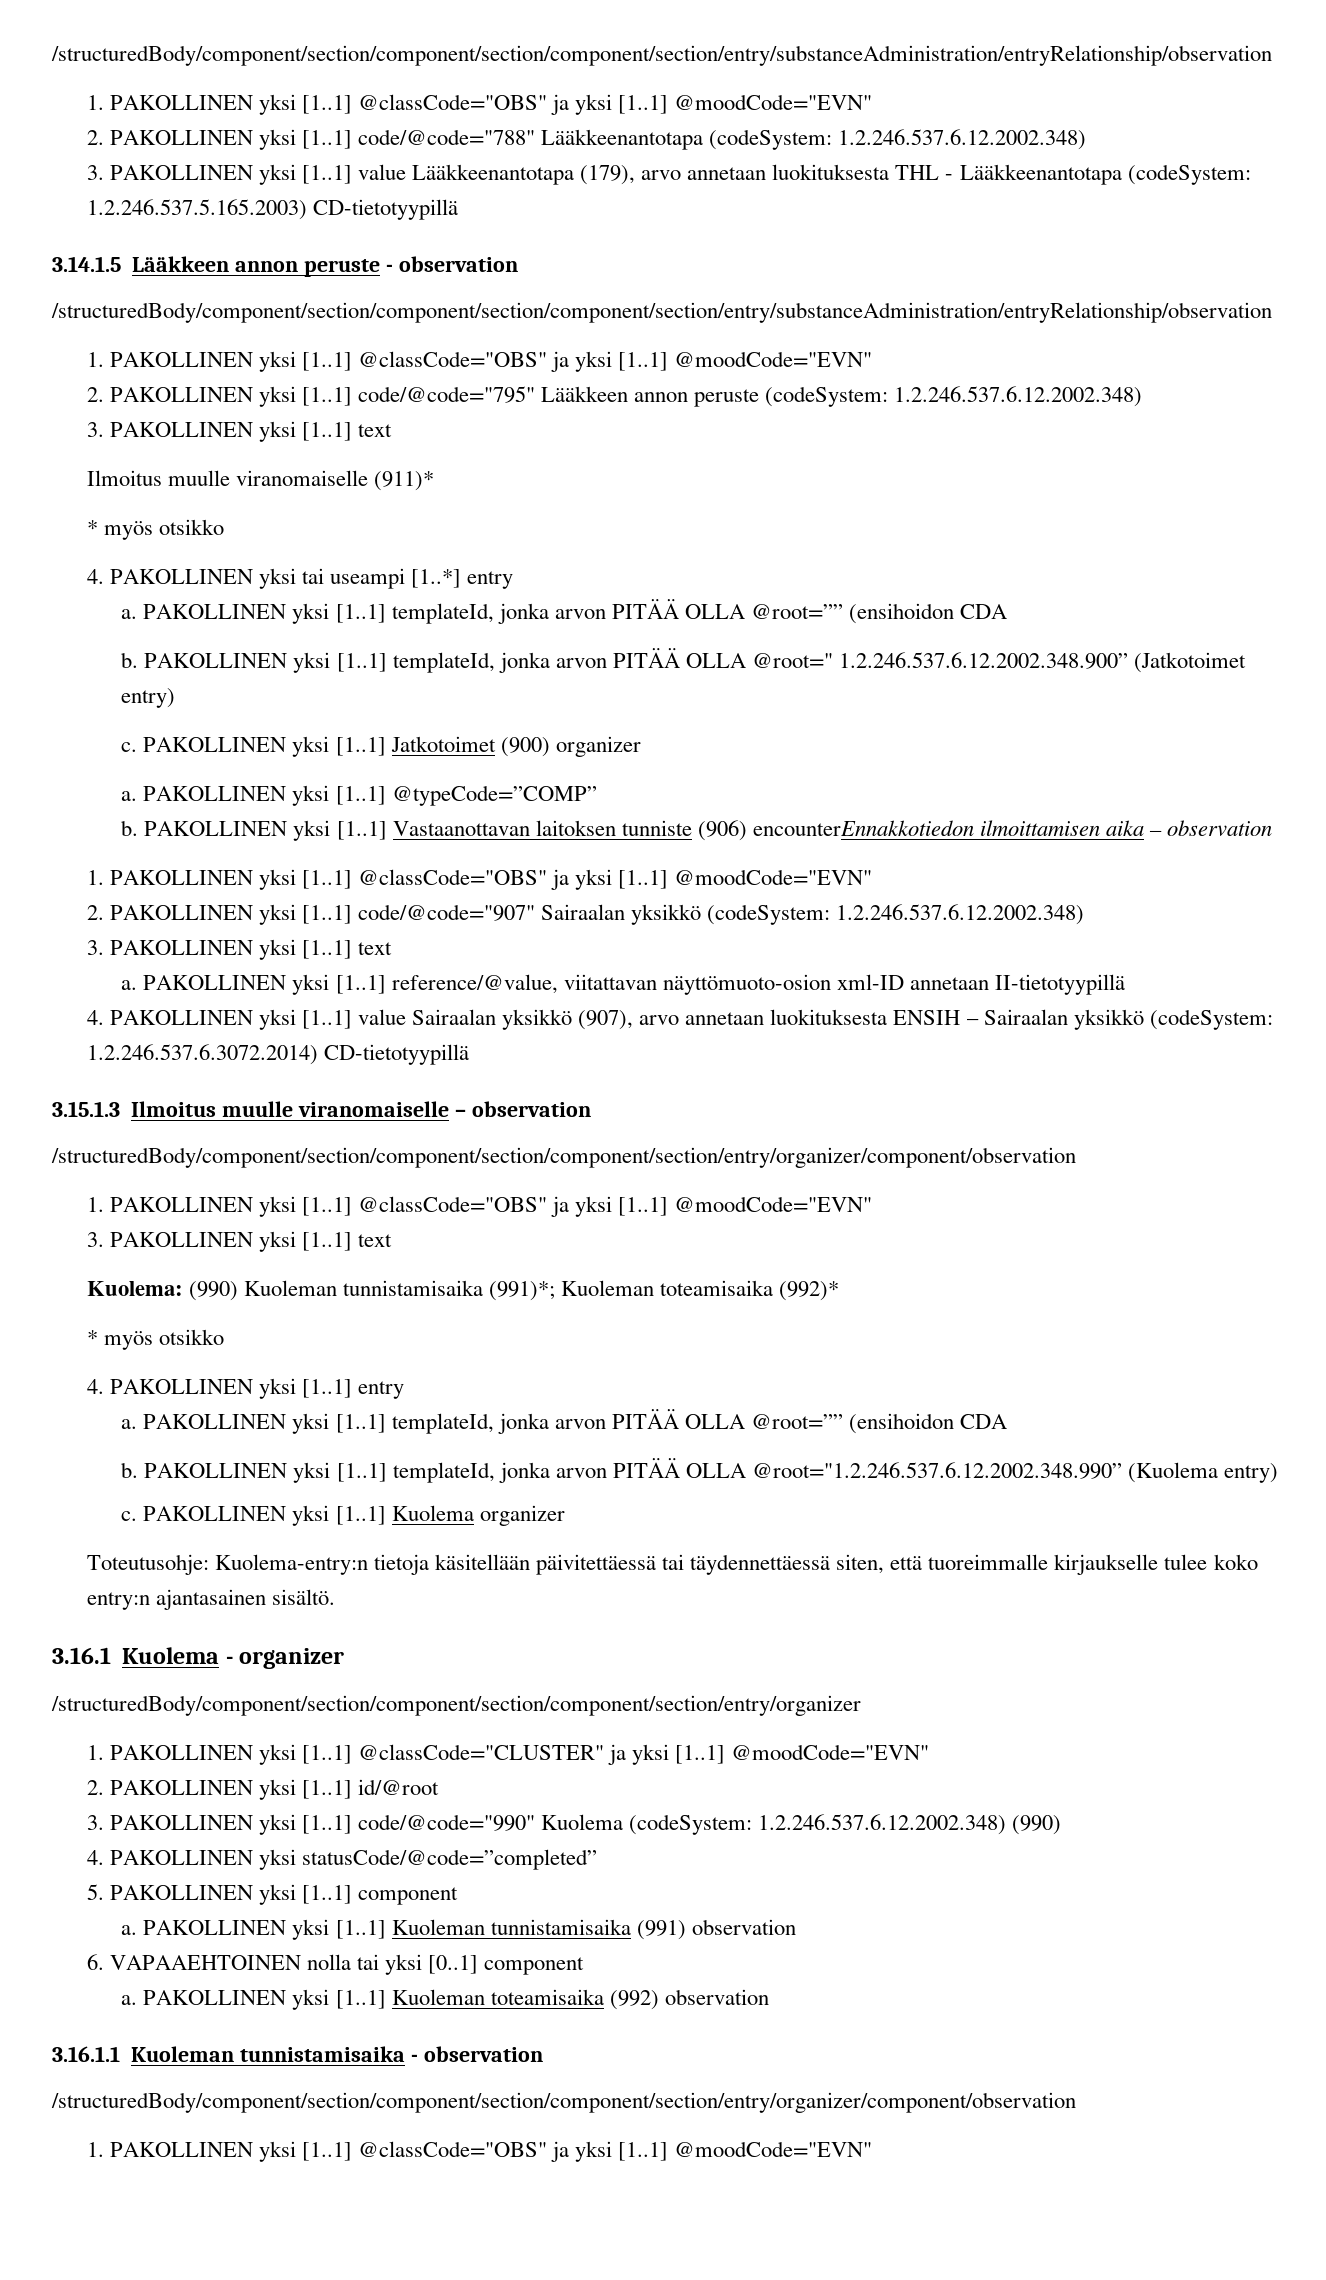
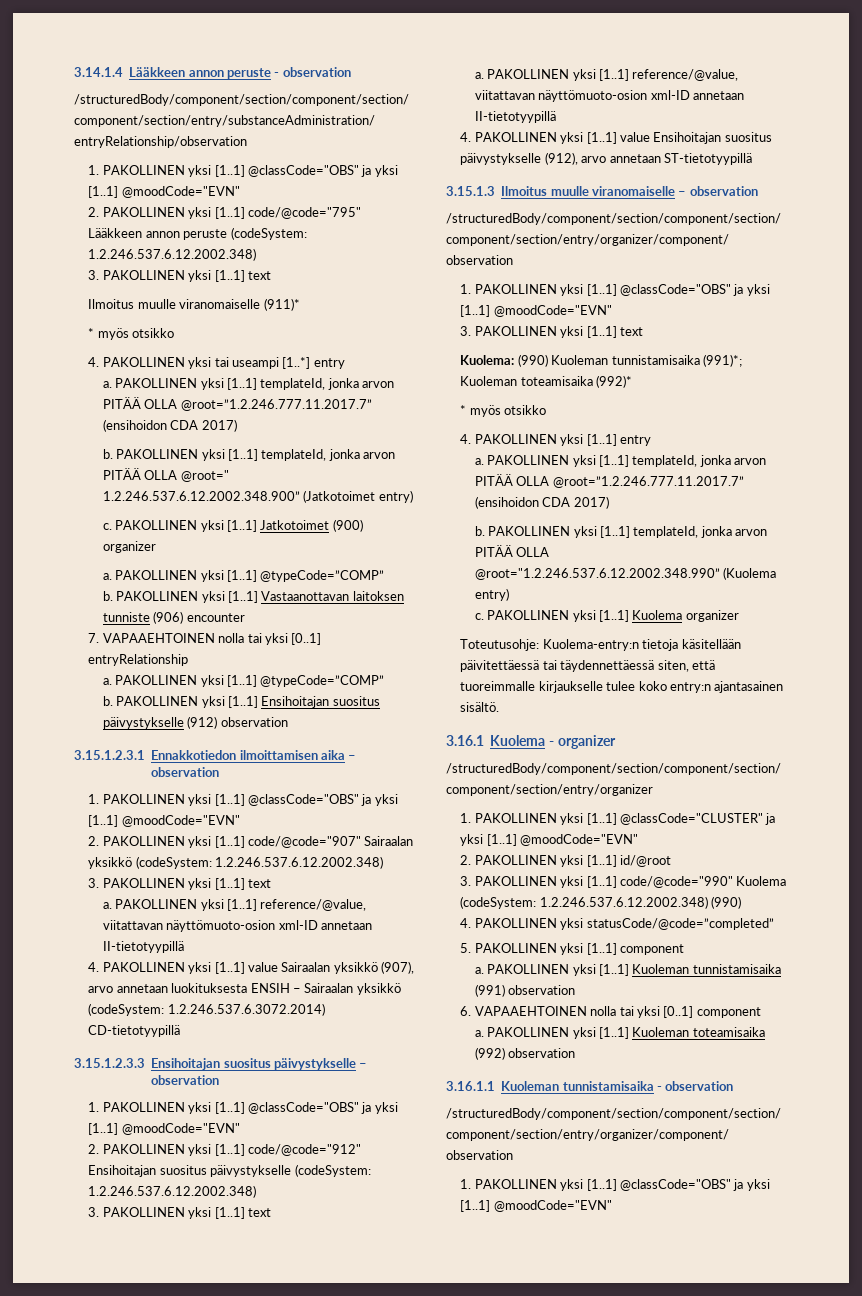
[51,45,1272,66] [86,94,873,115] [86,129,1087,150] [86,164,1251,185] [86,199,458,220] [52,256,121,272] /structuredBody/component/section/component/section/component/section/entry/substanceAdministration/entryRelationship/observation // 1. PAKOLLINEN yksi [1..1] @classCode="OBS" ja yksi [1..1] @moodCode="EVN" // 2. PAKOLLINEN yksi [1..1] code/@code="788" Lääkkeenantotapa (codeSystem: 1.2.246.537.6.12.2002.348) // 3. PAKOLLINEN yksi [1..1] value Lääkkeenantotapa (179), arvo annetaan luokituksesta THL - Lääkkeenantotapa (codeSystem: 1.2.246.537.5.165.2003) CD-tietotyypillä // 3.14.1.5 -> [74,67,123,77] 3.14.1.4
[751,603,1008,624] @root=”” (ensihoidon CDA -> [180,399,372,411] [102,419,237,432] @root=”1.2.246.777.11.2017.7” (ensihoidon CDA 2017)
[752,820,974,836] encounterEnnakkotiedon -> [186,613,245,622] [88,633,322,645] [88,654,189,666] [102,675,385,687] [102,696,380,708] [102,716,288,729] [74,750,237,760] encounter // 7. VAPAAEHTOINEN nolla tai yksi [0..1] entryRelationship // a. PAKOLLINEN yksi [1..1] @typeCode=”COMP” // b. PAKOLLINEN yksi [1..1] Ensihoitajan suositus päivystykselle (912) observation // 3.15.1.2.3.1 Ennakkotiedon
(469, 1054) none -> [74,1058,368,1070] [151,1075,220,1085] [88,1102,398,1114] [88,1123,240,1135] [88,1144,361,1156] [88,1164,371,1177] [88,1185,257,1198] [88,1207,271,1219] [474,69,739,81] [474,90,744,102] [474,111,556,123] [460,132,772,144] [460,152,752,165] // 3.15.1.2.3.3 Ensihoitajan suositus päivystykselle – observation // 1. PAKOLLINEN yksi [1..1] @classCode="OBS" ja yksi [1..1] @moodCode="EVN" // 2. PAKOLLINEN yksi [1..1] code/@code="912" Ensihoitajan suositus päivystykselle (codeSystem: 1.2.246.537.6.12.2002.348) // 3. PAKOLLINEN yksi [1..1] text // a. PAKOLLINEN yksi [1..1] reference/@value, viitattavan näyttömuoto-osion xml-ID annetaan II-tietotyypillä // 4. PAKOLLINEN yksi [1..1] value Ensihoitajan suositus päivystykselle (912), arvo annetaan ST-tietotyypillä
[751,1413,1008,1434] @root=”” (ensihoidon CDA -> [552,476,744,488] [474,496,609,509] @root=”1.2.246.777.11.2017.7” (ensihoidon CDA 2017)

